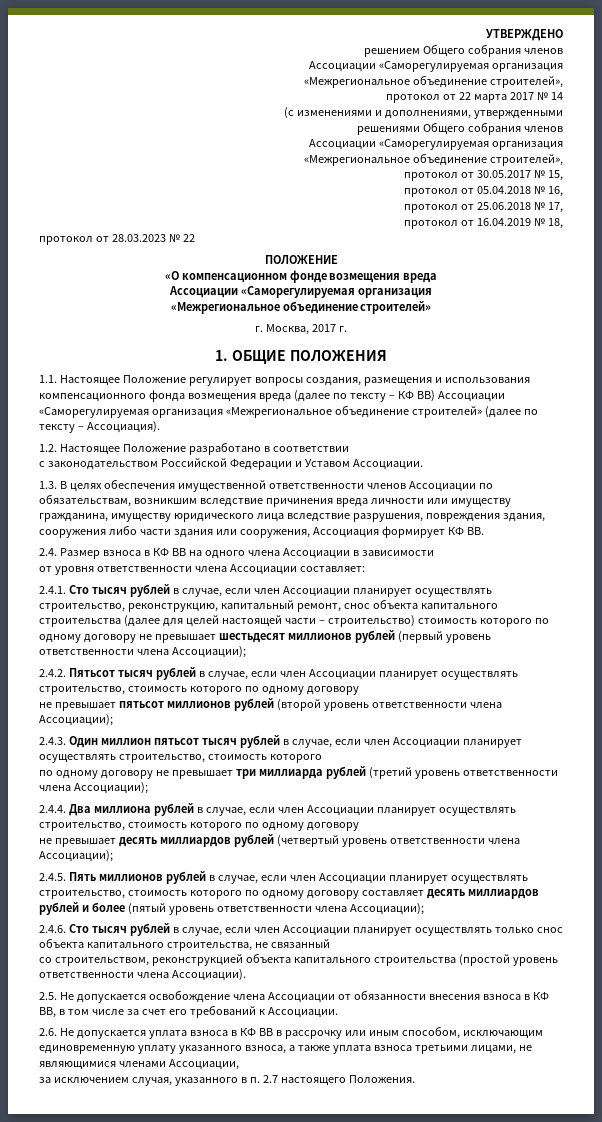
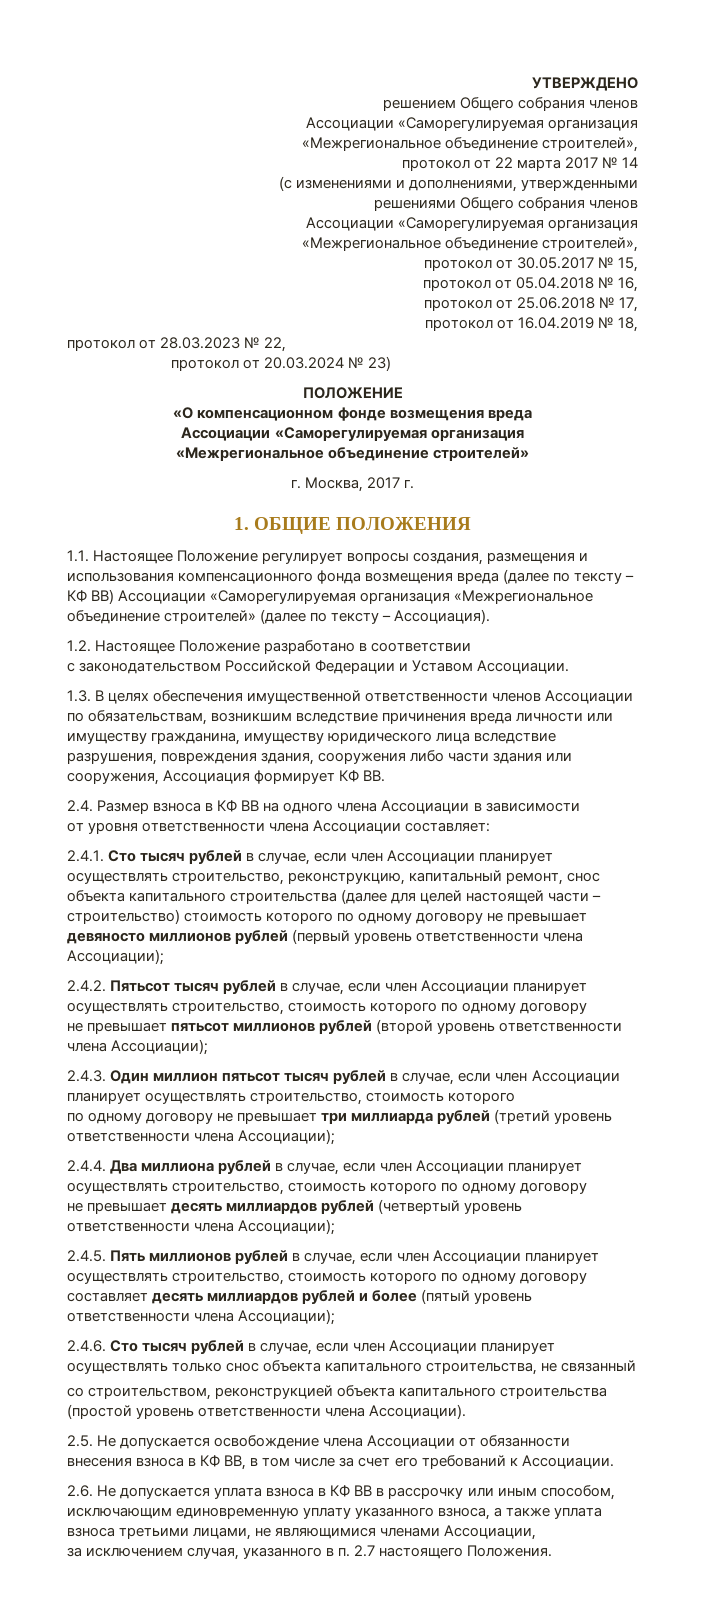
[182,234,195,242] 22 -> [264,337,287,352] [171,356,392,371] 22, // протокол от 20.03.2024 № 23)
[218,633,285,643] шестьдесят -> [67,932,145,944] девяносто

